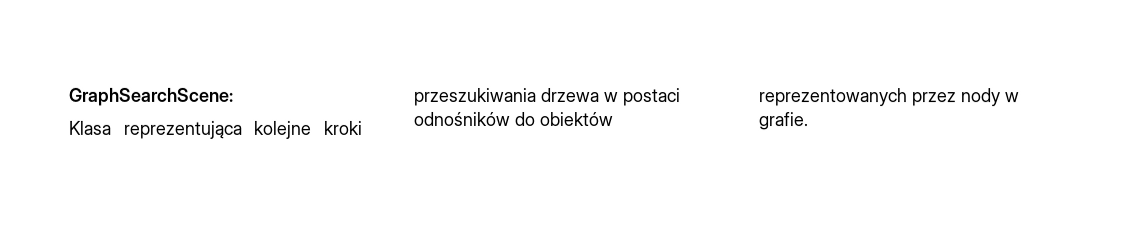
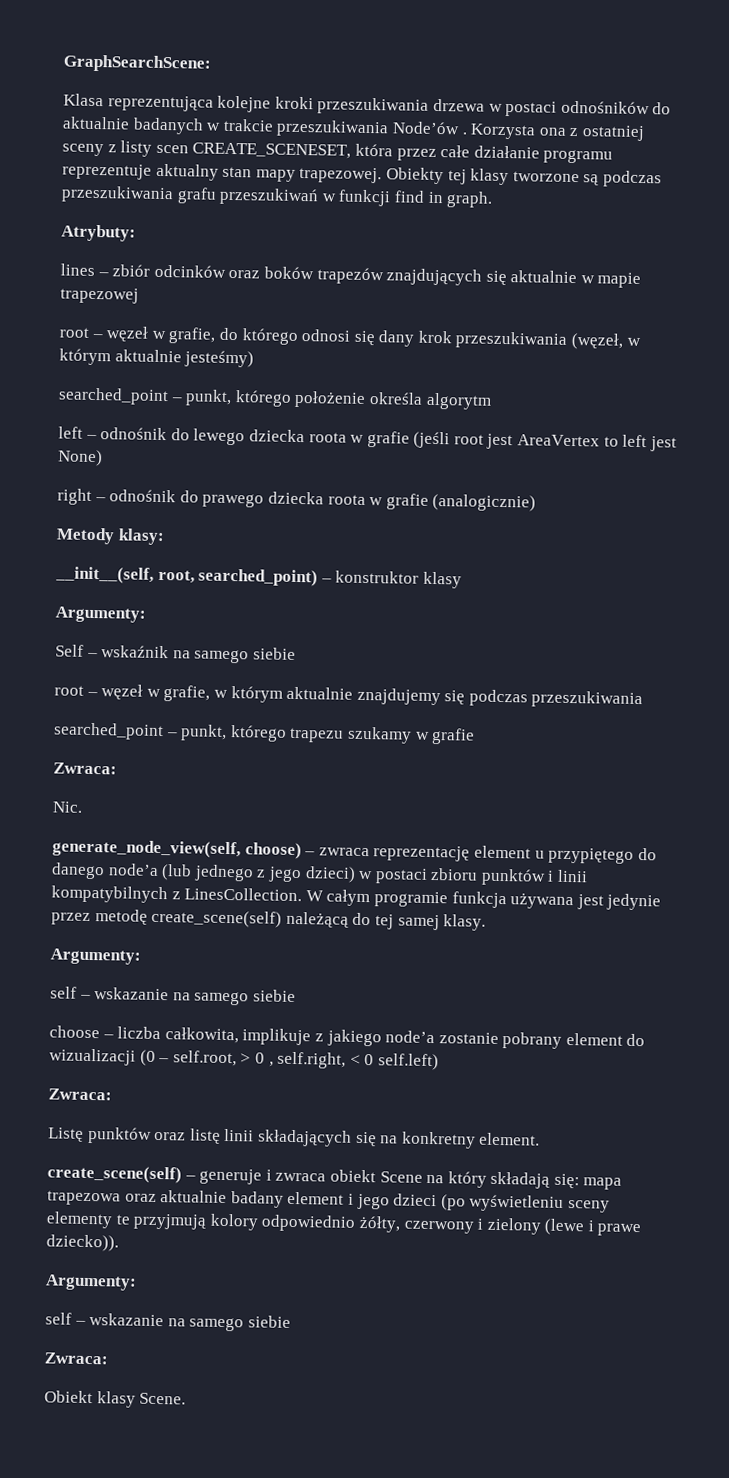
[539,111,614,127] [759,88,1020,107] [758,112,809,131] obiektów reprezentowanych przez nody w grafie. -> [62,116,645,142] [62,140,614,164] [62,163,662,188] [61,185,494,208] [61,224,136,242] [60,263,642,289] [60,287,139,304] [59,326,641,350] [59,348,255,368] [58,387,492,410] [58,426,677,452] [57,449,103,467] [57,488,537,512] [56,527,165,546] [55,566,462,589] [55,606,146,623] [55,644,296,664] [54,684,644,709] [53,722,476,745] [53,762,117,775] [52,801,83,813] [52,839,657,864] [51,862,589,886] [51,885,662,911] [51,909,487,931] [50,948,141,965] [50,986,296,1006] [49,1025,646,1049] [49,1048,439,1071] [48,1088,112,1101] [48,1126,541,1149] [47,1165,623,1190] [47,1190,610,1213] [46,1211,642,1237] [46,1234,119,1252] [45,1274,137,1291] [45,1312,291,1332] [44,1352,108,1365] [44,1390,187,1408] aktualnie badanych w trakcie przeszukiwania Node’ów . Korzysta ona z ostatniej sceny z listy scen CREATE_SCENESET, która przez całe działanie programu reprezentuje aktualny stan mapy trapezowej. Obiekty tej klasy tworzone są podczas przeszukiwania grafu przeszukiwań w funkcji find in graph. // Atrybuty: // lines – zbiór odcinków oraz boków trapezów znajdujących się aktualnie w mapie trapezowej // root – węzeł w grafie, do którego odnosi się dany krok przeszukiwania (węzeł, w którym aktualnie jesteśmy) // searched_point – punkt, którego położenie określa algorytm // left – odnośnik do lewego dziecka roota w grafie (jeśli root jest AreaVertex to left jest None) // right – odnośnik do prawego dziecka roota w grafie (analogicznie) // Metody klasy: // __init__(self, root, searched_point) – konstruktor klasy // Argumenty: // Self – wskaźnik na samego siebie // root – węzeł w grafie, w którym aktualnie znajdujemy się podczas przeszukiwania // searched_point – punkt, którego trapezu szukamy w grafie // Zwraca: // Nic. // generate_node_view(self, choose) – zwraca reprezentację element u przypiętego do danego node’a (lub jednego z jego dzieci) w postaci zbioru punktów i linii kompatybilnych z LinesCollection. W całym programie funkcja używana jest jedynie przez metodę create_scene(self) należącą do tej samej klasy. // Argumenty: // self – wskazanie na samego siebie // choose – liczba całkowita, implikuje z jakiego node’a zostanie pobrany element do wizualizacji (0 – self.root, > 0 , self.right, < 0 self.left) // Zwraca: // Listę punktów oraz listę linii składających się na konkretny element. // create_scene(self) – generuje i zwraca obiekt Scene na który składają się: mapa trapezowa oraz aktualnie badany element i jego dzieci (po wyświetleniu sceny elementy te przyjmują kolory odpowiednio żółty, czerwony i zielony (lewe i prawe dziecko)). // Argumenty: // self – wskazanie na samego siebie // Zwraca: // Obiekt klasy Scene.

